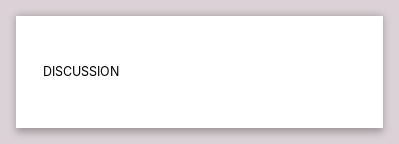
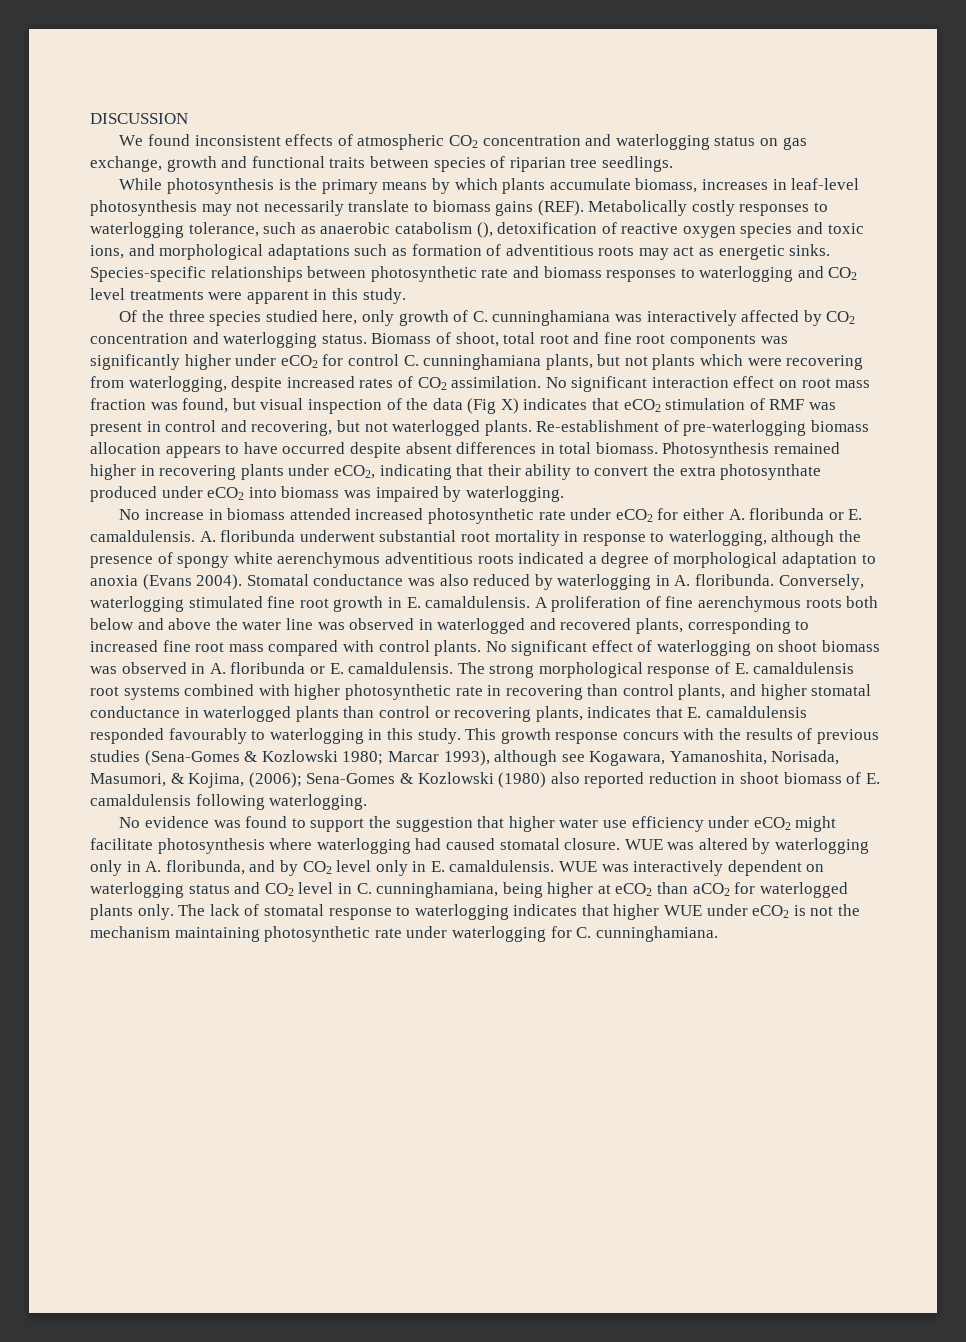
(119, 71) none -> [119,134,807,150] [90,156,673,172] [119,178,860,194] [90,200,829,216] [90,222,864,238] [90,244,831,260] [90,266,858,282] [90,288,406,304] [119,310,856,326] [90,332,788,348] [90,354,864,370] [90,376,871,392] [90,398,837,414] [90,420,870,436] [90,442,841,458] [90,464,822,480] [90,486,564,502] [119,508,863,524] [90,530,862,546] [90,552,876,568] [90,574,864,590] [90,596,879,612] [90,618,810,634] [90,640,880,656] [90,662,855,678] [90,684,872,700] [90,706,808,722] [90,728,879,744] [90,750,840,766] [90,772,880,788] [90,794,368,810] [119,816,837,832] [90,838,870,854] [90,860,825,876] [90,882,848,898] [90,904,861,920] [90,926,718,942] // We found inconsistent effects of atmospheric CO2 concentration and waterlogging status on gas exchange, growth and functional traits between species of riparian tree seedlings. // While photosynthesis is the primary means by which plants accumulate biomass, increases in leaf-level photosynthesis may not necessarily translate to biomass gains (REF). Metabolically costly responses to waterlogging tolerance, such as anaerobic catabolism (), detoxification of reactive oxygen species and toxic ions, and morphological adaptations such as formation of adventitious roots may act as energetic sinks. Species-specific relationships between photosynthetic rate and biomass responses to waterlogging and CO2 level treatments were apparent in this study. // Of the three species studied here, only growth of C. cunninghamiana was interactively affected by CO2 concentration and waterlogging status. Biomass of shoot, total root and fine root components was significantly higher under eCO2 for control C. cunninghamiana plants, but not plants which were recovering from waterlogging, despite increased rates of CO2 assimilation. No significant interaction effect on root mass fraction was found, but visual inspection of the data (Fig X) indicates that eCO2 stimulation of RMF was present in control and recovering, but not waterlogged plants. Re-establishment of pre-waterlogging biomass allocation appears to have occurred despite absent differences in total biomass. Photosynthesis remained higher in recovering plants under eCO2, indicating that their ability to convert the extra photosynthate produced under eCO2 into biomass was impaired by waterlogging. // No increase in biomass attended increased photosynthetic rate under eCO2 for either A. floribunda or E. camaldulensis. A. floribunda underwent substantial root mortality in response to waterlogging, although the presence of spongy white aerenchymous adventitious roots indicated a degree of morphological adaptation to anoxia (Evans 2004). Stomatal conductance was also reduced by waterlogging in A. floribunda. Conversely, waterlogging stimulated fine root growth in E. camaldulensis. A proliferation of fine aerenchymous roots both below and above the water line was observed in waterlogged and recovered plants, corresponding to increased fine root mass compared with control plants. No significant effect of waterlogging on shoot biomass was observed in A. floribunda or E. camaldulensis. The strong morphological response of E. camaldulensis root systems combined with higher photosynthetic rate in recovering than control plants, and higher stomatal conductance in waterlogged plants than control or recovering plants, indicates that E. camaldulensis responded favourably to waterlogging in this study. This growth response concurs with the results of previous studies (Sena-Gomes & Kozlowski 1980; Marcar 1993), although see Kogawara, Yamanoshita, Norisada, Masumori, & Kojima, (2006); Sena-Gomes & Kozlowski (1980) also reported reduction in shoot biomass of E. camaldulensis following waterlogging. // No evidence was found to support the suggestion that higher water use efficiency under eCO2 might facilitate photosynthesis where waterlogging had caused stomatal closure. WUE was altered by waterlogging only in A. floribunda, and by CO2 level only in E. camaldulensis. WUE was interactively dependent on waterlogging status and CO2 level in C. cunninghamiana, being higher at eCO2 than aCO2 for waterlogged plants only. The lack of stomatal response to waterlogging indicates that higher WUE under eCO2 is not the mechanism maintaining photosynthetic rate under waterlogging for C. cunninghamiana.

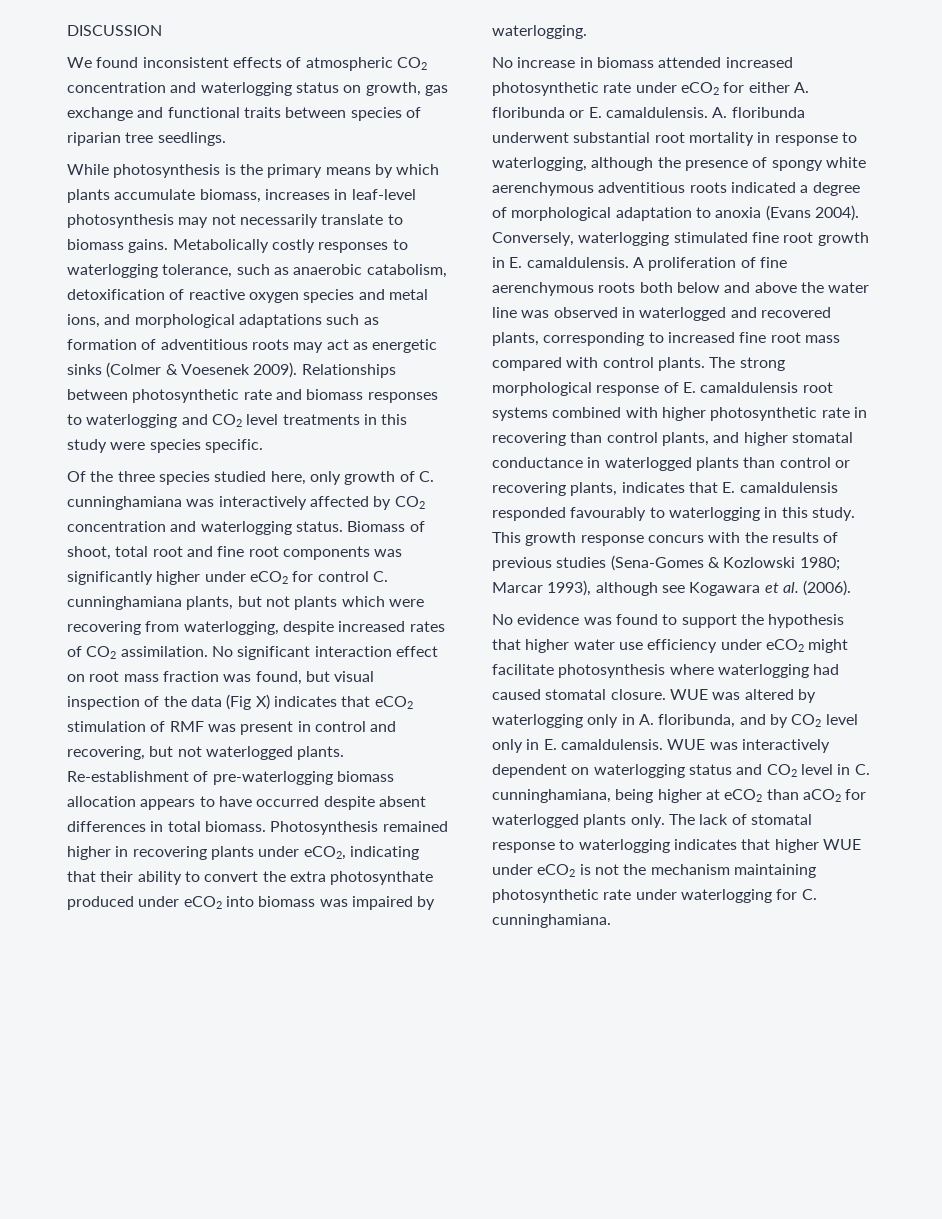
[782,137,807,150] [90,156,217,172] gas exchange, growth -> [365,82,448,96] [67,107,133,121] growth, gas exchange
[495,200,584,216] gains (REF). -> [128,239,169,253] gains.
[394,222,493,238] catabolism (), -> [366,264,447,278] catabolism,
[827,223,864,234] toxic -> [388,289,428,300] metal
[789,244,831,256] [90,266,303,282] sinks. Species-specific relationships -> [67,362,396,378] sinks (Colmer & Voesenek 2009). Relationships
[208,288,406,304] were apparent in this study. -> [363,414,408,425] [67,439,263,453] in this study were species specific.
[246,574,775,590] Stomatal conductance was also reduced by waterlogging in A. floribunda. -> (859, 213) none
[485,640,880,656] [90,662,454,674] No significant effect of waterlogging on shoot biomass was observed in A. floribunda or E. camaldulensis. -> (705, 364) none
[589,750,840,766] [90,772,880,788] [90,794,368,810] Kogawara, Yamanoshita, Norisada, Masumori, & Kojima, (2006); Sena-Gomes & Kozlowski (1980) also reported reduction in shoot biomass of E. camaldulensis following waterlogging. -> [689,580,852,596] Kogawara et al. (2006).
[395,817,473,832] suggestion -> [768,614,845,628] hypothesis

